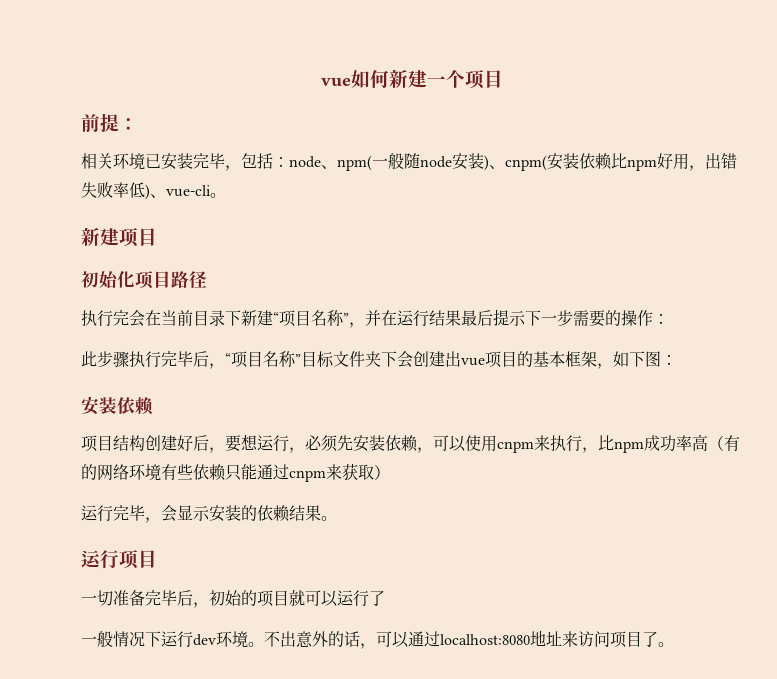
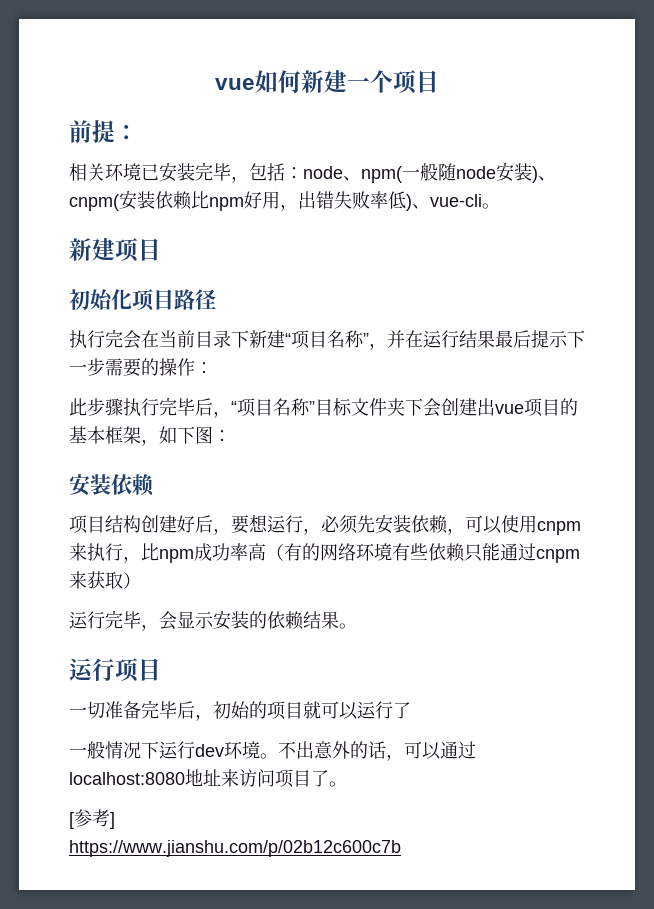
(674, 644) none -> [69,809,115,829] [69,840,401,857] // [参考] // https://www.jianshu.com/p/02b12c600c7b

